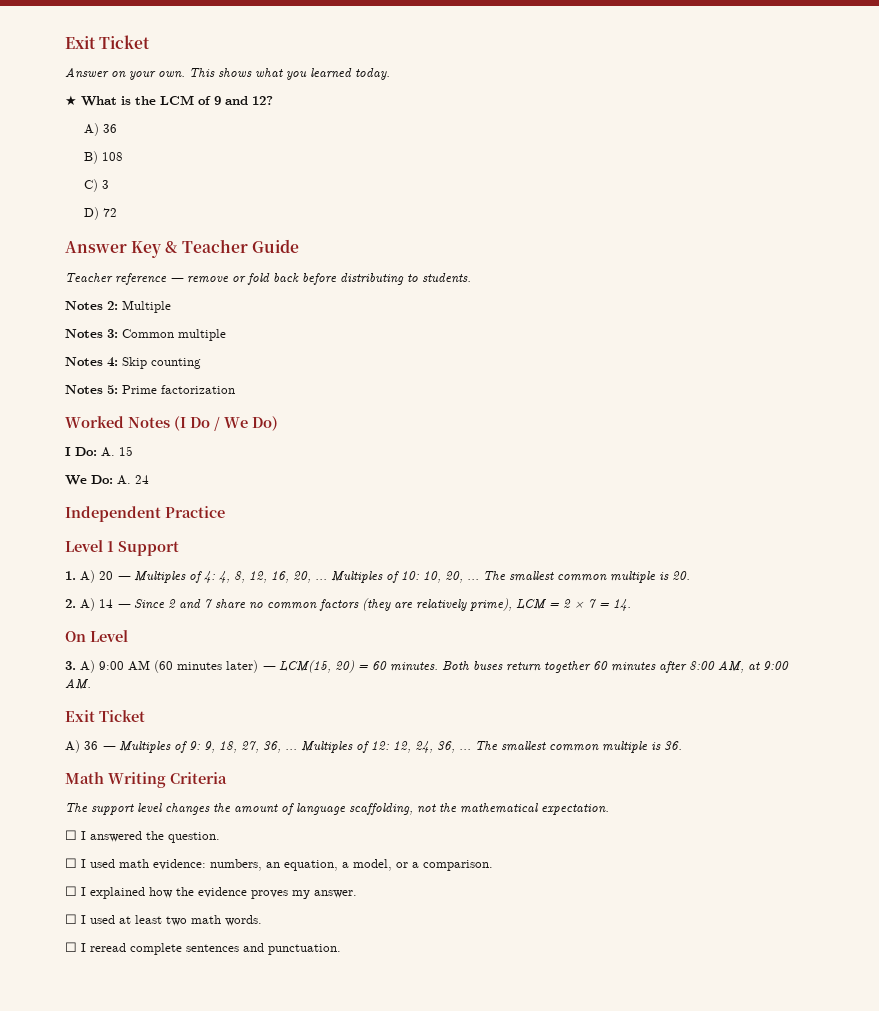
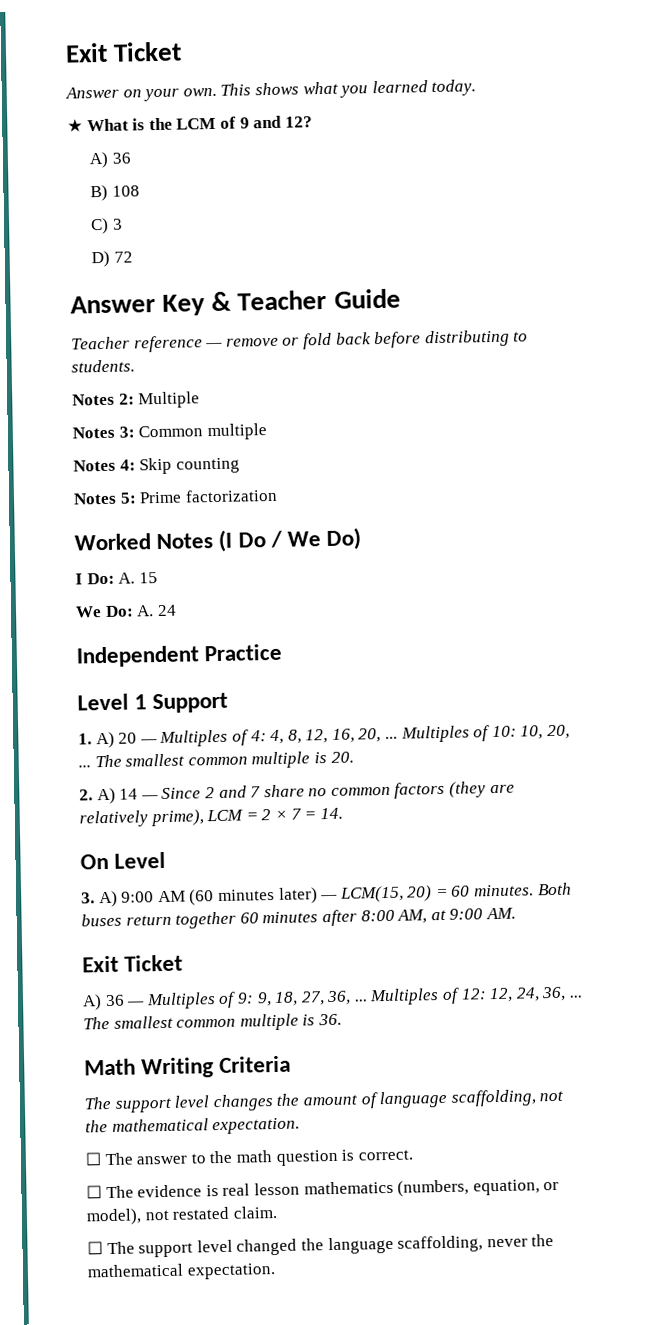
[81,831,220,843] [65,858,493,871] [65,886,357,899] [65,914,262,926] [65,942,341,955] I answered the question. // ☐ I used math evidence: numbers, an equation, a model, or a comparison. // ☐ I explained how the evidence proves my answer. // ☐ I used at least two math words. // ☐ I reread complete sentences and punctuation. -> [104,1149,413,1167] [86,1179,560,1199] [86,1205,277,1226] [87,1234,555,1258] [87,1263,276,1280] The answer to the math question is correct. // ☐ The evidence is real lesson mathematics (numbers, equation, or model), not restated claim. // ☐ The support level changed the language scaffolding, never the mathematical expectation.

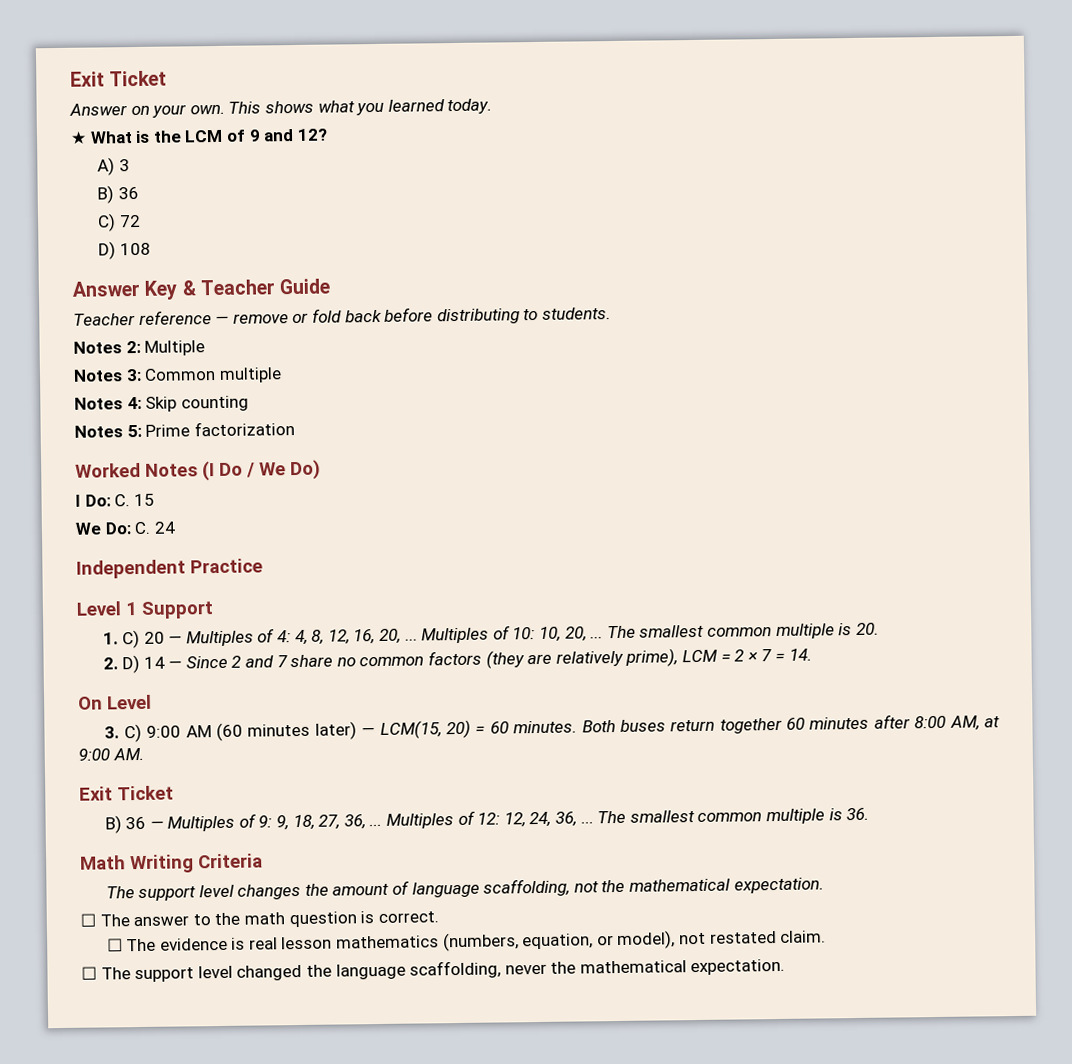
[111,152,131,164] [90,184,140,202] [90,217,123,235] [91,250,133,268] 36 // B) 108 // C) 3 // D) 72 -> [118,159,130,172] [97,185,139,204] [97,213,141,232] [98,241,151,260] 3 // B) 36 // C) 72 // D) 108
[118,572,136,584] A. -> [114,494,131,507] C.
[136,605,155,617] A. -> [134,521,151,535] C.
[95,731,115,749] A) -> [122,629,141,649] C)
[96,787,116,805] A) -> [122,654,141,674] D)
[98,890,118,908] A) -> [123,723,142,743] C)
[82,994,102,1011] A) -> [104,815,122,834] B)

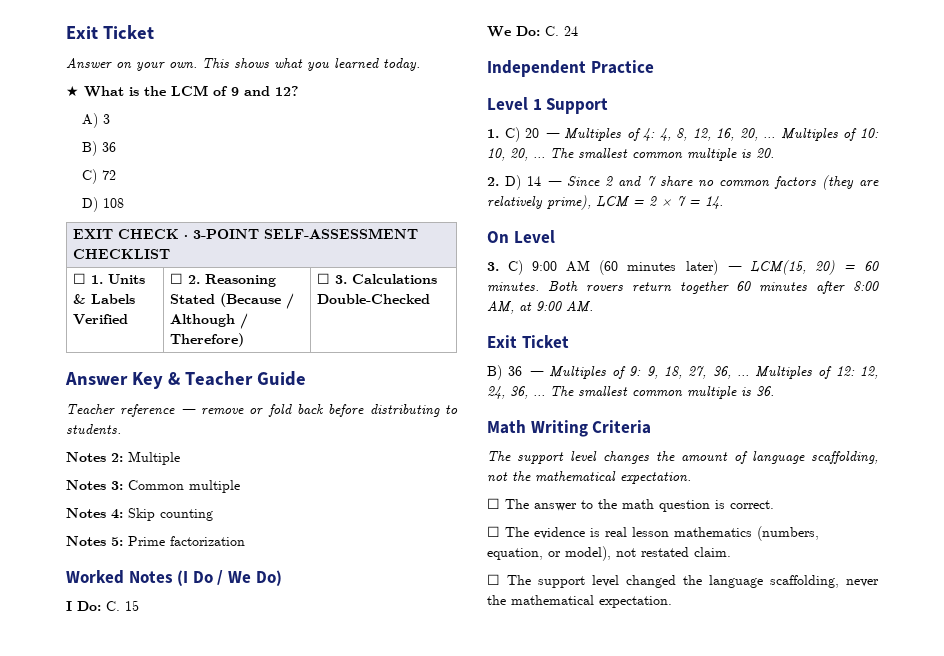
(151, 249) none -> [73,228,419,239] [73,249,171,259] [73,273,146,284] [73,294,136,304] [73,314,129,325] [170,273,277,287] [170,293,295,309] [170,313,249,329] [170,333,245,347] [317,273,438,284] [317,294,431,304] // EXIT CHECK · 3-POINT SELF-ASSESSMENT CHECKLIST // ☐ 1. Units & Labels Verified | ☐ 2. Reasoning Stated (Because / Although / Therefore) | ☐ 3. Calculations Double-Checked
[619,719,666,732] buses -> [585,285,623,292] rovers

